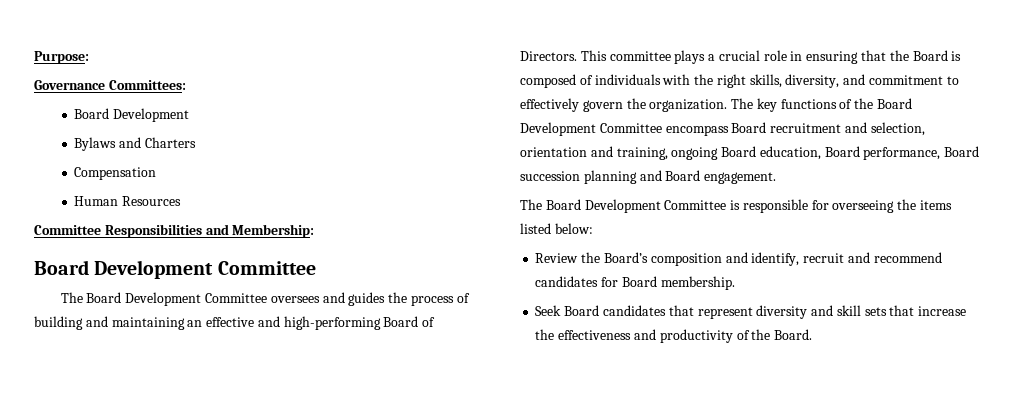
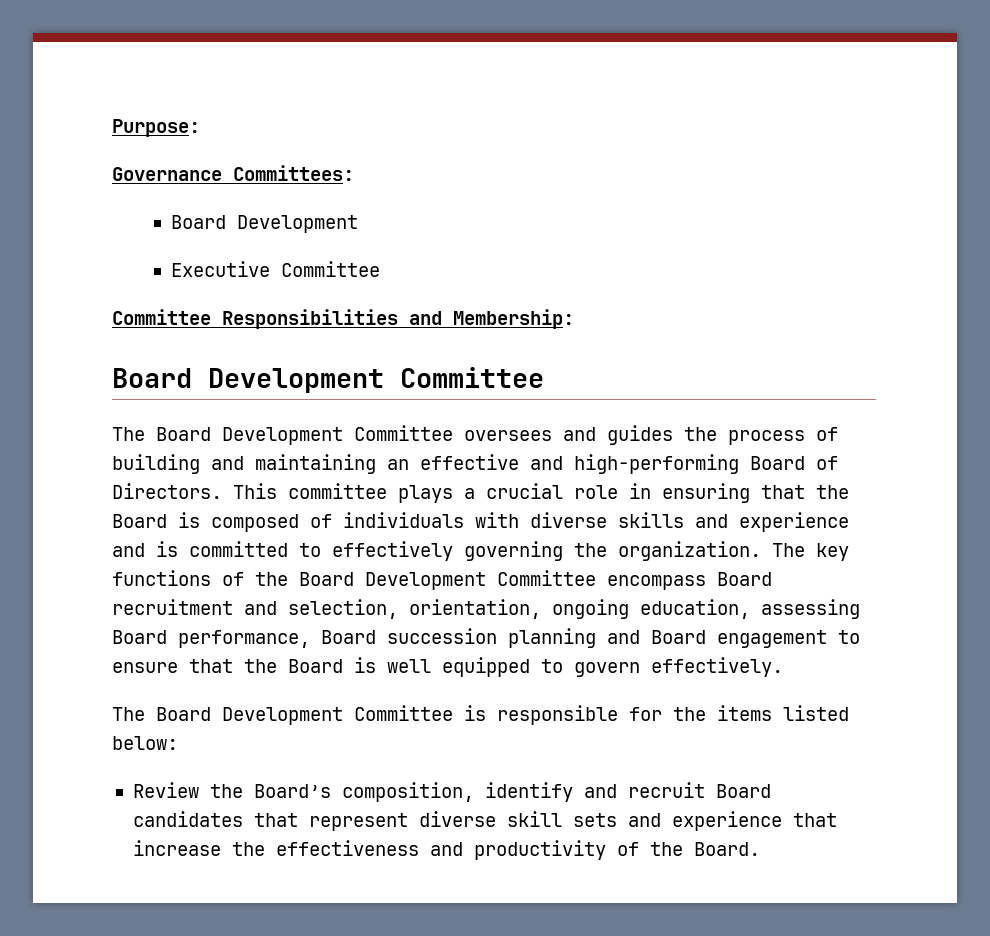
[74,137,196,151] [74,167,157,180] [74,196,181,206] Bylaws and Charters // Compensation // Human Resources -> [170,261,380,277] Executive Committee
[694,74,944,88] the right skills, diversity, and commitment -> [530,512,849,532] [112,541,288,557] diverse skills and experience and is committed
[582,100,623,112] govern -> [464,541,563,561] governing
[520,146,821,160] orientation and training, ongoing Board education, -> [409,599,860,619] orientation, ongoing education, assessing
[704,172,777,184] engagement. -> [717,630,860,648] [112,657,783,677] engagement to ensure that the Board is well equipped to govern effectively.
[832,200,895,213] overseeing -> (662, 714) none
[650,252,942,266] [535,276,735,290] [535,305,887,319] composition and identify, recruit and recommend candidates for Board membership. // Seek Board candidates that represent diversity and skill sets -> [341,782,771,802] [132,811,782,831] composition, identify and recruit Board candidates that represent diverse skill sets and experience

